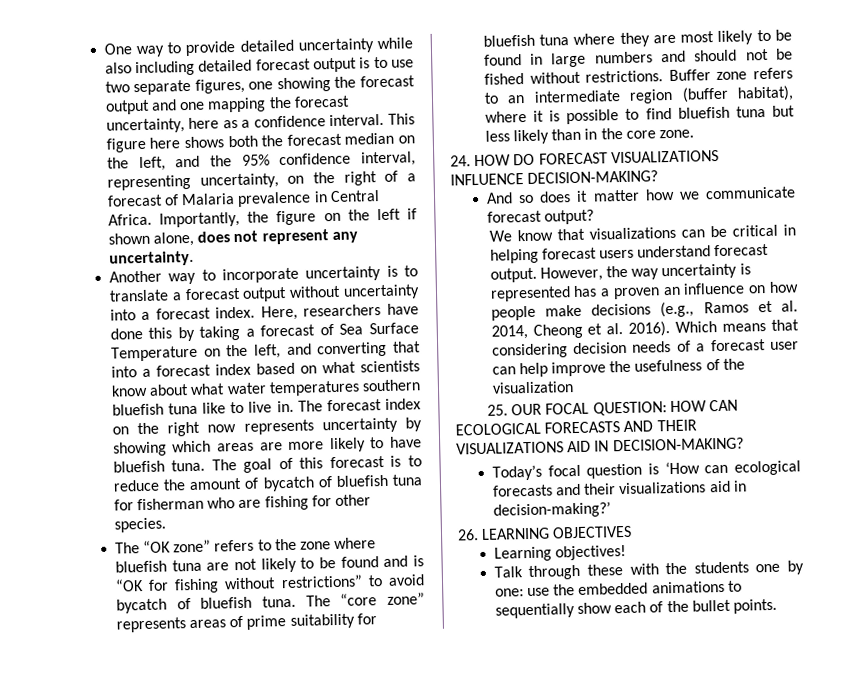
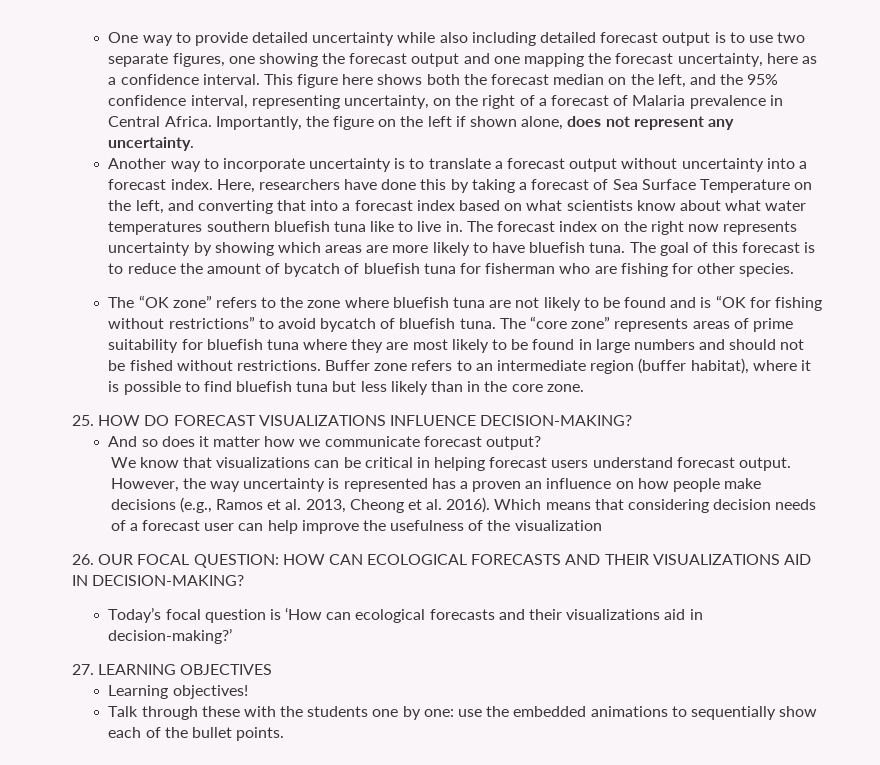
[450,155,471,167] 24. -> [72,415,94,426] 25.
[490,324,528,340] 2014, -> [305,499,346,513] 2013,
[487,404,509,416] 25. -> [72,554,94,565] 26.
[457,529,479,541] 26. -> [72,664,94,675] 27.

